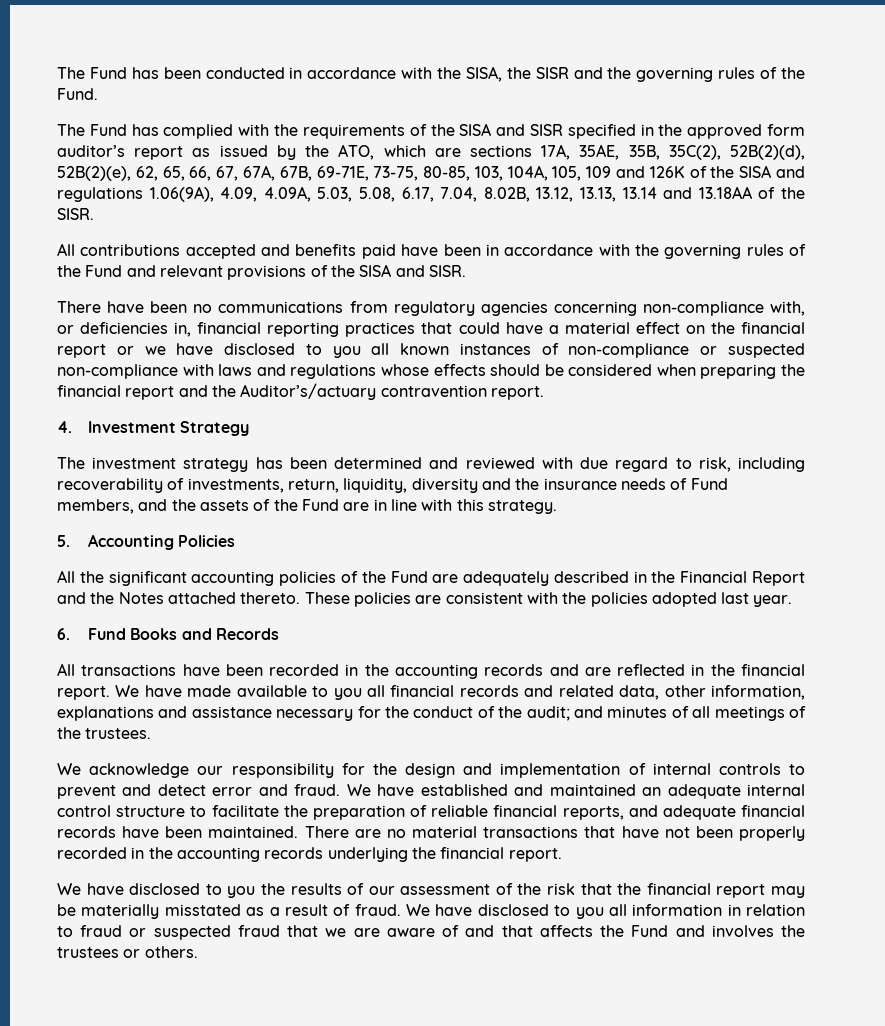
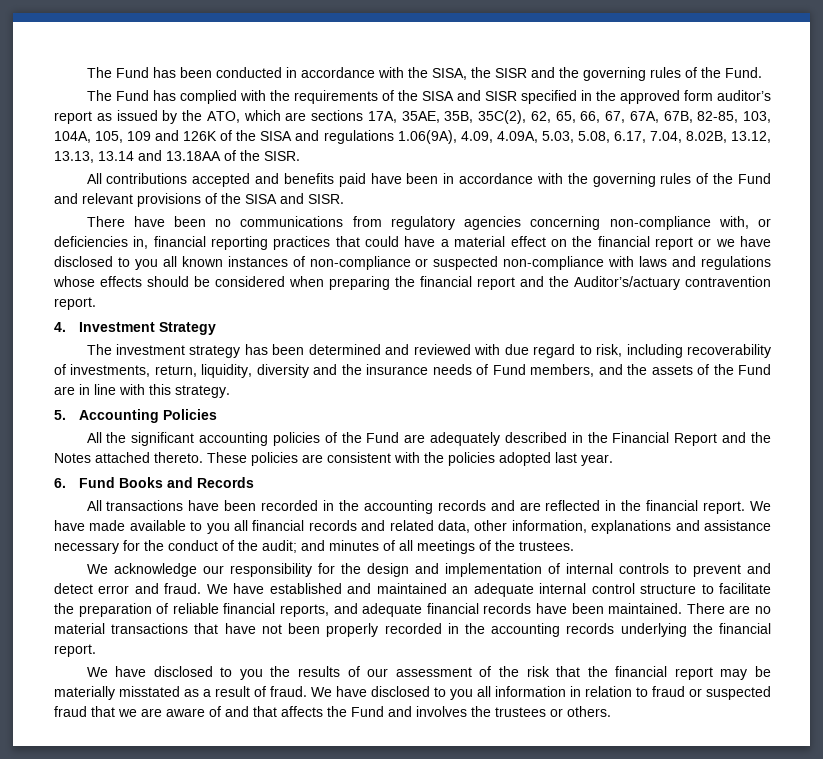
[729,145,805,160] [57,166,131,181] 52B(2)(d), 52B(2)(e), -> (526, 117) none
[316,166,471,181] 69-71E, 73-75, 80-85, -> [697,111,739,123] 82-85,

